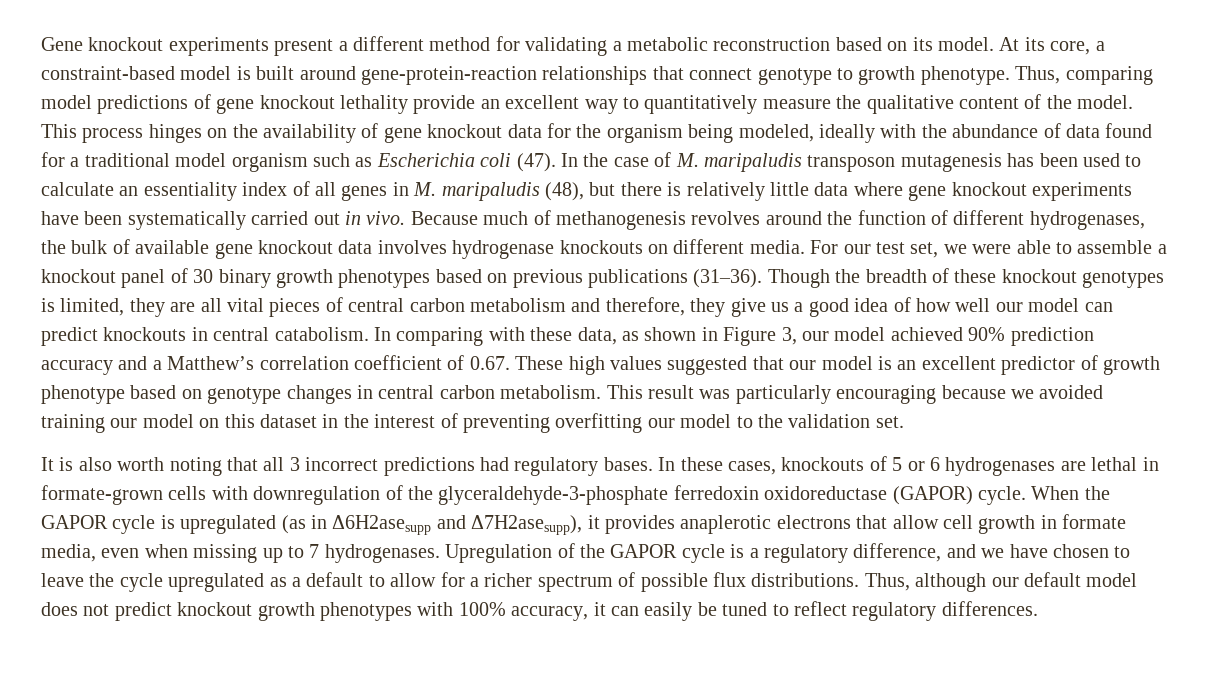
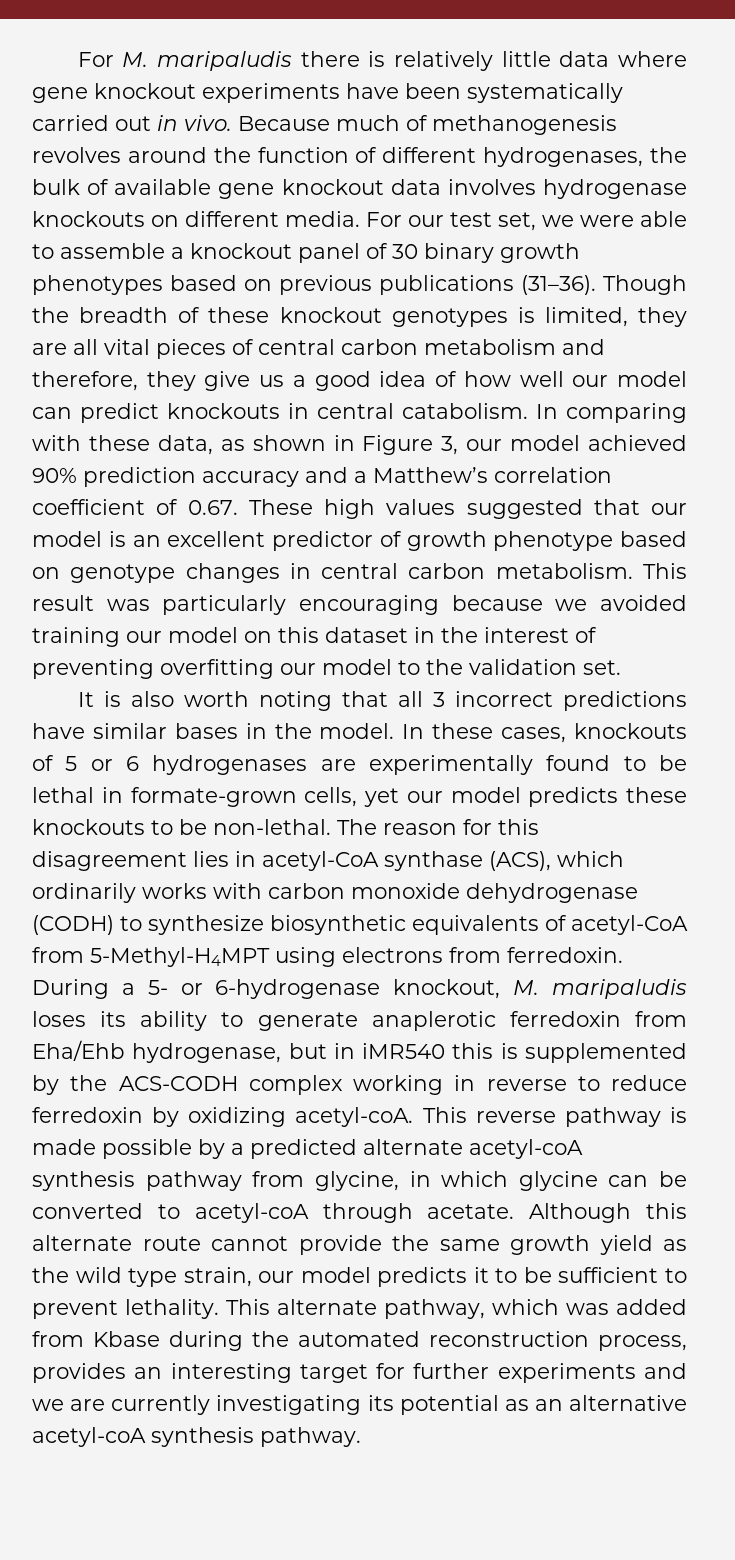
[41,36,1105,56] [41,66,1153,85] [41,94,1134,114] [41,123,1153,143] [41,152,1142,172] [41,181,616,201] Gene knockout experiments present a different method for validating a metabolic reconstruction based on its model. At its core, a constraint-based model is built around gene-protein-reaction relationships that connect genotype to growth phenotype. Thus, comparing model predictions of gene knockout lethality provide an excellent way to quantitatively measure the qualitative content of the model. This process hinges on the availability of gene knockout data for the organism being modeled, ideally with the abundance of data found for a traditional model organism such as Escherichia coli (47). In the case of M. maripaludis transposon mutagenesis has been used to calculate an essentiality index of all genes in M. maripaludis (48), but -> [77,51,292,71] For M. maripaludis
[479,457,653,476] had regulatory bases. -> [32,723,395,739] have similar bases in the model.
[1091,457,1159,471] [41,485,1110,505] [41,514,1127,535] [41,543,1131,563] [41,572,1138,592] [41,601,1038,621] lethal in formate-grown cells with downregulation of the glyceraldehyde-3-phosphate ferredoxin oxidoreductase (GAPOR) cycle. When the GAPOR cycle is upregulated (as in Δ6H2asesupp and Δ7H2asesupp), it provides anaplerotic electrons that allow cell growth in formate media, even when missing up to 7 hydrogenases. Upregulation of the GAPOR cycle is a regulatory difference, and we have chosen to leave the cycle upregulated as a default to allow for a richer spectrum of possible flux distributions. Thus, although our default model does not predict knockout growth phenotypes with 100% accuracy, it can easily be tuned to reflect regulatory differences. -> [368,755,687,775] [32,787,687,807] [32,819,539,835] [32,851,624,871] [32,883,638,903] [32,915,688,935] [32,947,623,967] [32,979,687,999] [32,1011,687,1031] [32,1040,687,1063] [32,1075,687,1095] [32,1107,687,1127] [32,1139,583,1159] [32,1171,687,1191] [32,1203,687,1223] [32,1235,687,1255] [32,1267,687,1287] [32,1299,687,1319] [32,1331,687,1351] [32,1363,687,1383] [32,1395,687,1415] [32,1427,361,1447] experimentally found to be lethal in formate-grown cells, yet our model predicts these knockouts to be non-lethal. The reason for this disagreement lies in acetyl-CoA synthase (ACS), which ordinarily works with carbon monoxide dehydrogenase (CODH) to synthesize biosynthetic equivalents of acetyl-CoA from 5-Methyl-H4MPT using electrons from ferredoxin. During a 5- or 6-hydrogenase knockout, M. maripaludis loses its ability to generate anaplerotic ferredoxin from Eha/Ehb hydrogenase, but in iMR540 this is supplemented by the ACS-CODH complex working in reverse to reduce ferredoxin by oxidizing acetyl-coA. This reverse pathway is made possible by a predicted alternate acetyl-coA synthesis pathway from glycine, in which glycine can be converted to acetyl-coA through acetate. Although this alternate route cannot provide the same growth yield as the wild type strain, our model predicts it to be sufficient to prevent lethality. This alternate pathway, which was added from Kbase during the automated reconstruction process, provides an interesting target for further experiments and we are currently investigating its potential as an alternative acetyl-coA synthesis pathway.

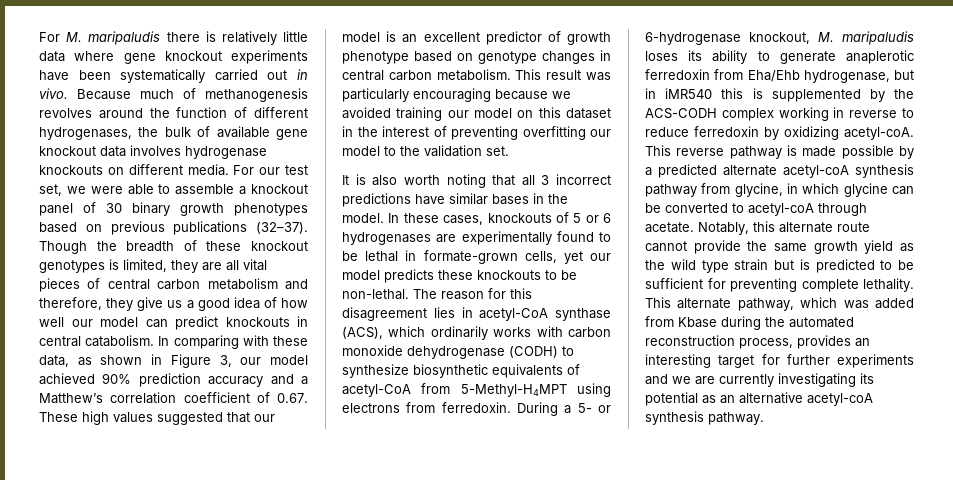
[521,275,596,295] (31–36). -> [256,222,308,234] (32–37).
[529,1203,632,1223] Although -> [698,222,749,235] Notably,
[183,1267,687,1287] [32,1300,118,1319] strain, our model predicts it to be sufficient to prevent -> [734,259,914,273] [645,278,859,292] strain but is predicted to be sufficient for preventing complete

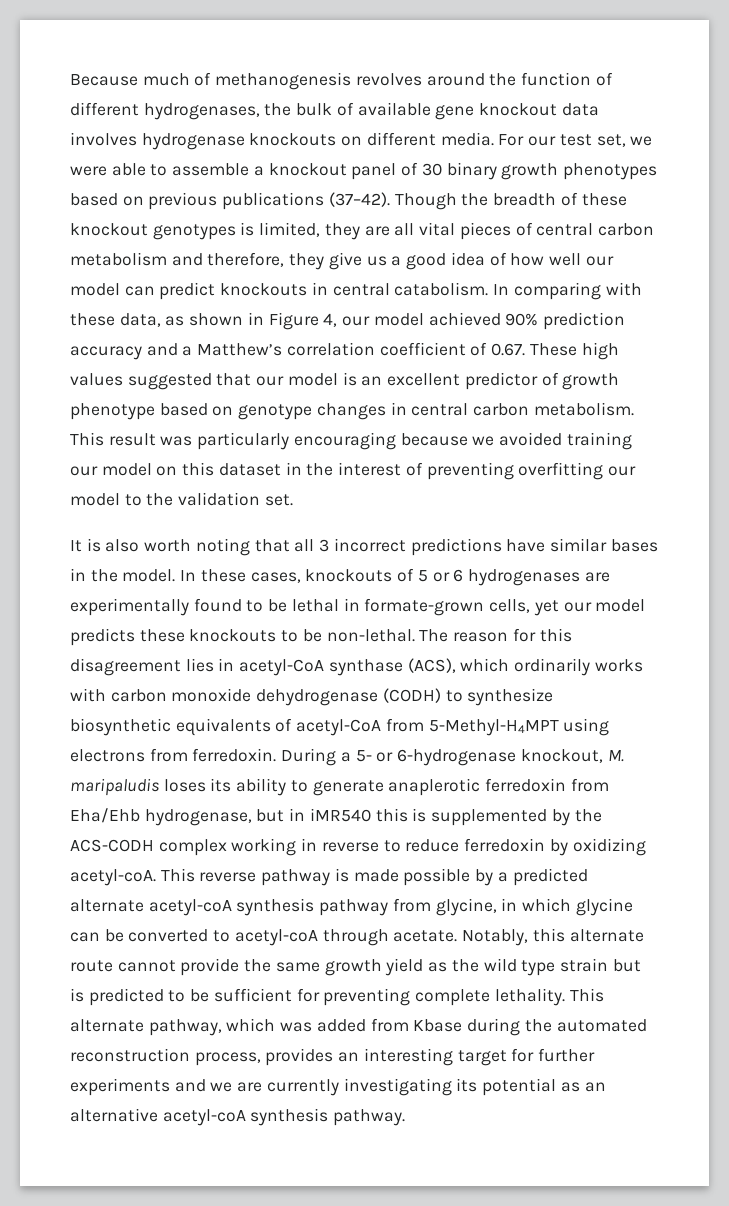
[39,31,308,45] [39,50,308,64] [39,69,308,83] [39,88,68,99] For M. maripaludis there is relatively little data where gene knockout experiments have been systematically carried out in vivo. -> (70, 80) none
[256,222,308,234] (32–37). -> [328,192,390,207] (37–42).
[219,355,232,367] 3, -> [323,313,338,327] 4,

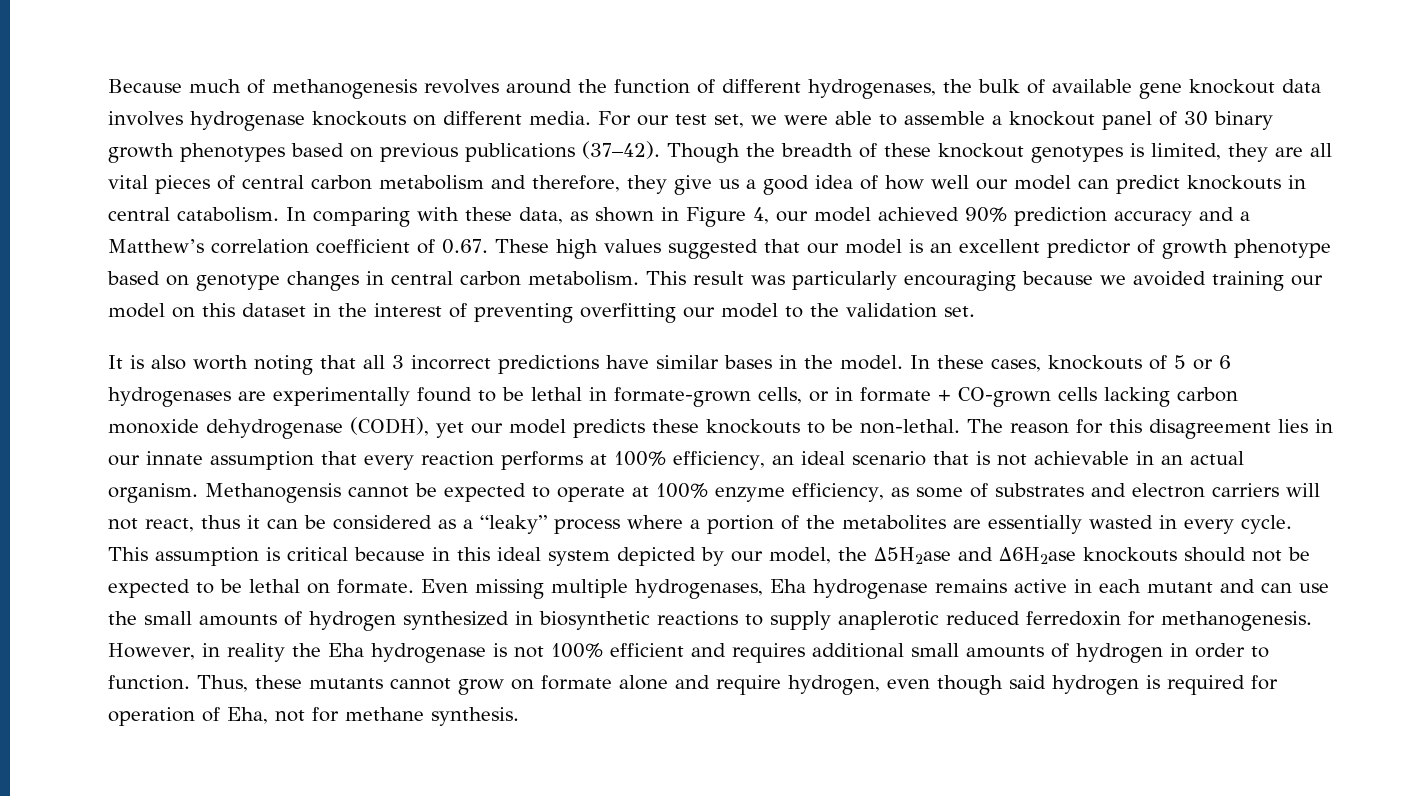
(531, 606) none -> [809,387,1238,407] [108,417,429,439] or in formate + CO-grown cells lacking carbon monoxide dehydrogenase (CODH),
[239,658,643,676] [70,688,554,706] [70,718,610,736] [70,748,624,766] [70,778,609,796] [70,808,602,826] [70,838,646,856] [70,868,588,886] [70,898,633,916] [70,928,644,946] [70,958,641,976] [70,988,604,1006] [70,1018,647,1036] [70,1048,596,1066] [70,1078,606,1096] [70,1108,406,1126] acetyl-CoA synthase (ACS), which ordinarily works with carbon monoxide dehydrogenase (CODH) to synthesize biosynthetic equivalents of acetyl-CoA from 5-Methyl-H4MPT using electrons from ferredoxin. During a 5- or 6-hydrogenase knockout, M. maripaludis loses its ability to generate anaplerotic ferredoxin from Eha/Ehb hydrogenase, but in iMR540 this is supplemented by the ACS-CODH complex working in reverse to reduce ferredoxin by oxidizing acetyl-coA. This reverse pathway is made possible by a predicted alternate acetyl-coA synthesis pathway from glycine, in which glycine can be converted to acetyl-coA through acetate. Notably, this alternate route cannot provide the same growth yield as the wild type strain but is predicted to be sufficient for preventing complete lethality. This alternate pathway, which was added from Kbase during the automated reconstruction process, provides an interesting target for further experiments and we are currently investigating its potential as an alternative acetyl-coA synthesis pathway. -> [108,451,1244,470] [108,483,1320,503] [108,515,1292,534] [108,547,1310,566] [108,579,1329,599] [108,611,1312,631] [108,643,1269,663] [108,675,1278,695] [108,707,519,726] our innate assumption that every reaction performs at 100% efficiency, an ideal scenario that is not achievable in an actual organism. Methanogensis cannot be expected to operate at 100% enzyme efficiency, as some of substrates and electron carriers will not react, thus it can be considered as a “leaky” process where a portion of the metabolites are essentially wasted in every cycle. This assumption is critical because in this ideal system depicted by our model, the Δ5H2ase and Δ6H2ase knockouts should not be expected to be lethal on formate. Even missing multiple hydrogenases, Eha hydrogenase remains active in each mutant and can use the small amounts of hydrogen synthesized in biosynthetic reactions to supply anaplerotic reduced ferredoxin for methanogenesis. However, in reality the Eha hydrogenase is not 100% efficient and requires additional small amounts of hydrogen in order to function. Thus, these mutants cannot grow on formate alone and require hydrogen, even though said hydrogen is required for operation of Eha, not for methane synthesis.

